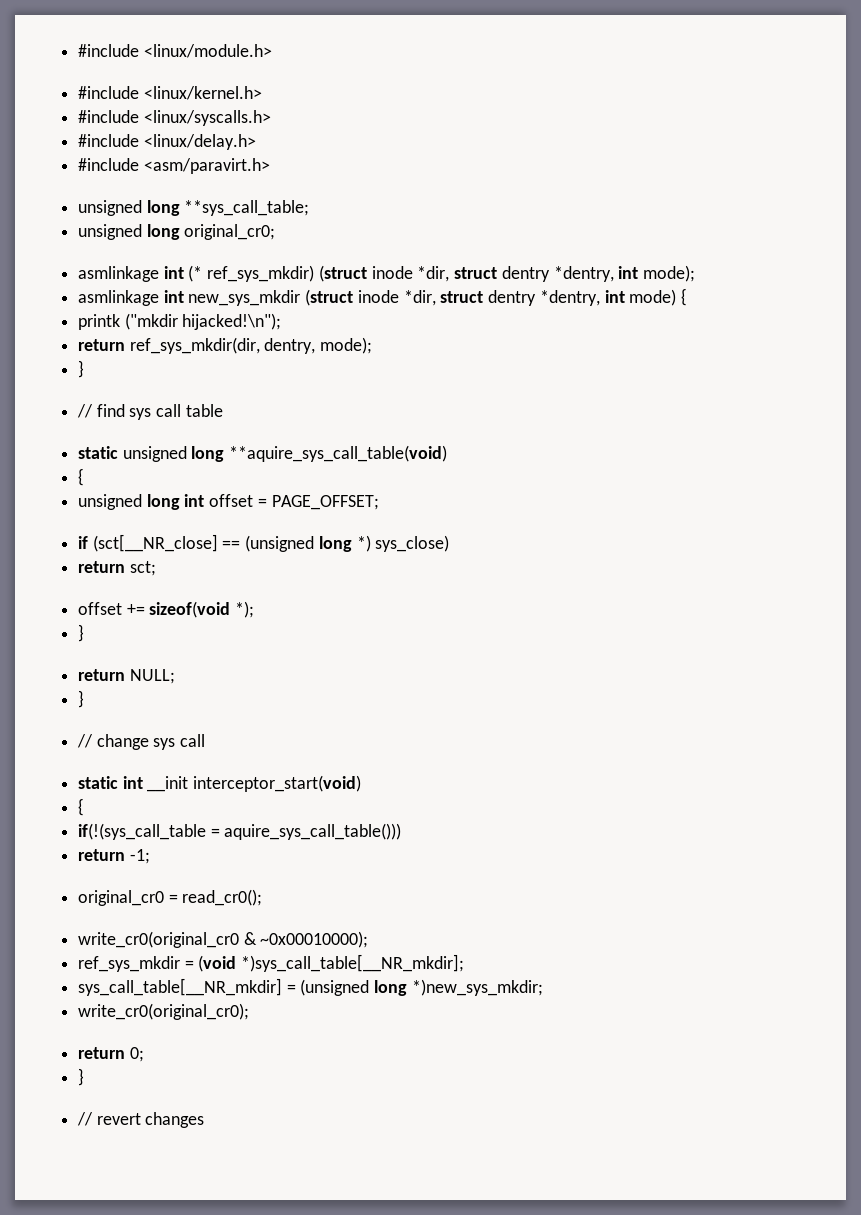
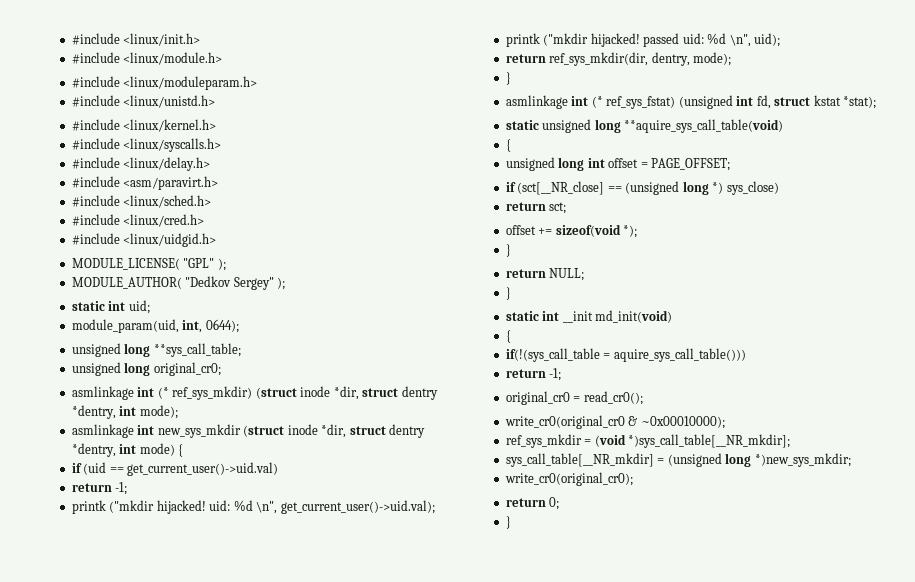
[77,44,139,57] #include -> [71,33,201,46] [71,52,120,64] #include <linux/init.h> // #include
(272, 51) none -> [71,76,258,90] [71,95,216,108] // #include <linux/moduleparam.h> // #include <linux/unistd.h>
(270, 166) none -> [71,195,212,208] [71,214,205,227] [71,233,217,247] [71,258,226,271] [71,276,286,290] [71,300,150,314] [71,319,239,333] // #include <linux/sched.h> // #include <linux/cred.h> // #include <linux/uidgid.h> // MODULE_LICENSE( "GPL" ); // MODULE_AUTHOR( "Dedkov Sergey" ); // static int uid; // module_param(uid, int, 0644);
[77,313,282,330] printk ("mkdir hijacked!\n"); -> [71,462,279,476] [71,482,128,495] [71,500,435,514] [505,33,781,47] if (uid == get_current_user()->uid.val) // return -1; // printk ("mkdir hijacked! uid: %d \n", get_current_user()->uid.val); // printk ("mkdir hijacked! passed uid: %d \n", uid);
[76,404,223,420] // find sys call table -> [505,95,877,109] asmlinkage int (* ref_sys_fstat) (unsigned int fd, struct kstat *stat);
[76,734,206,750] // // change sys call -> (511, 293) none
[193,775,362,792] interceptor_start(void) -> [595,310,673,323] md_init(void)
[76,1112,205,1128] // // revert changes -> (511, 522) none

